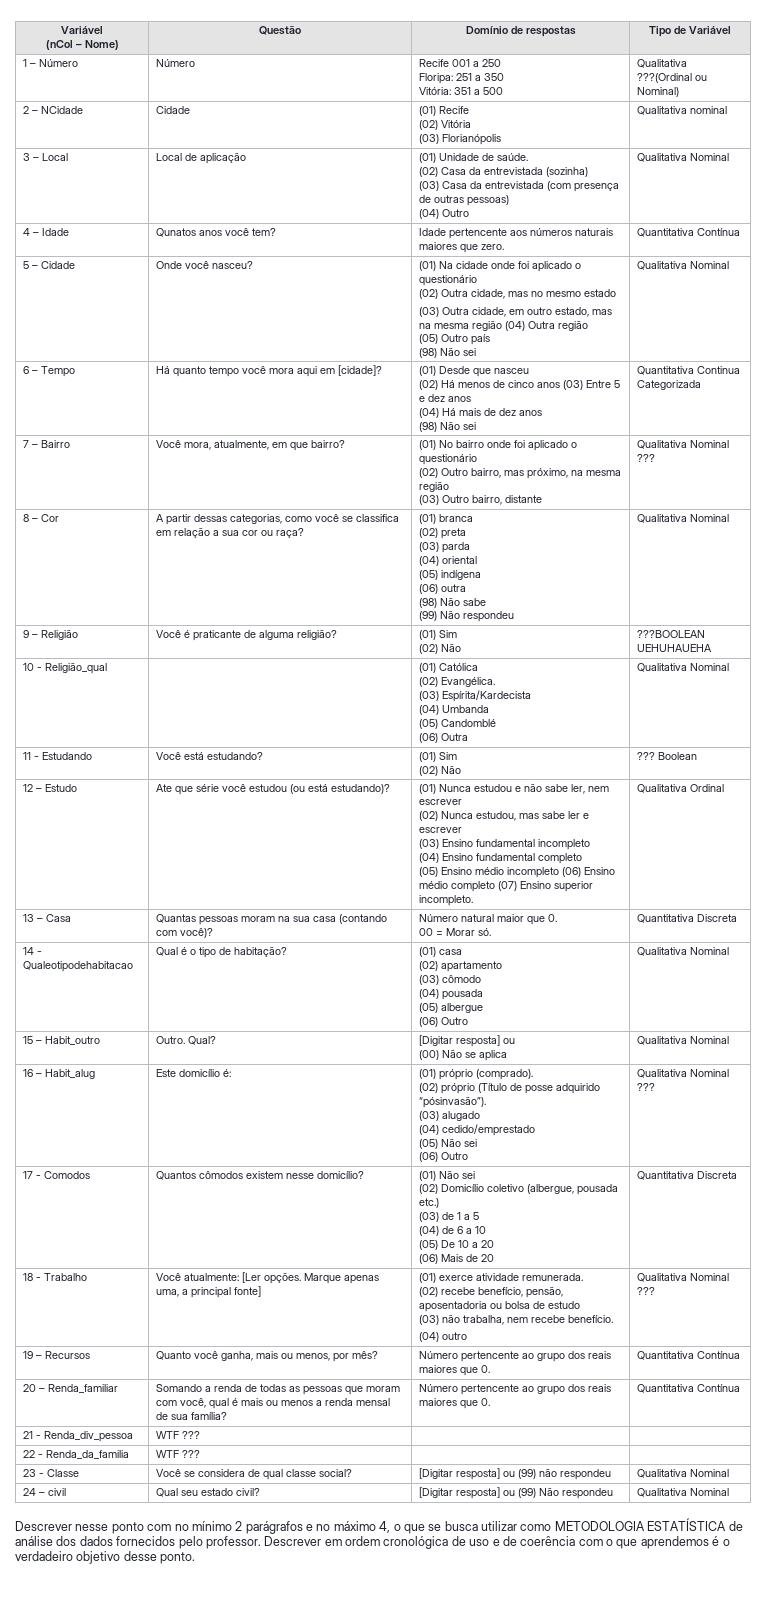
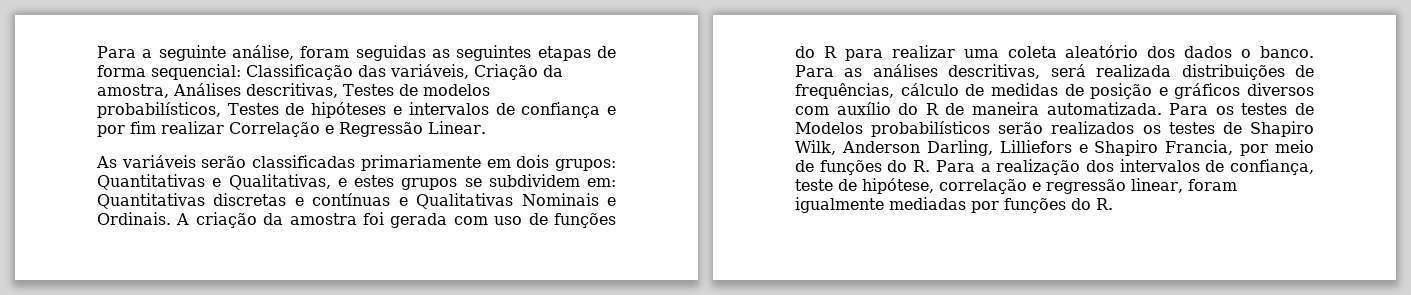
[61,26,103,34] [45,40,119,50] [259,25,301,35] [465,26,576,37] [649,26,731,37] [22,59,78,67] [155,59,195,67] [418,59,501,67] [418,73,504,84] [418,87,503,95] [636,59,687,68] [636,73,707,83] [636,87,679,97] [22,106,83,114] [155,106,190,114] [418,106,469,116] [418,120,471,130] [418,134,501,145] [636,106,727,115] [22,153,68,161] [155,152,246,164] [418,153,528,163] [418,167,588,177] [418,181,619,192] [418,195,509,206] [418,209,469,219] [636,153,729,162] [22,228,69,236] [155,228,276,237] [418,228,613,239] [418,242,504,253] [636,228,740,237] [22,261,75,269] [155,261,253,269] [418,261,581,272] [418,275,477,286] [418,289,616,299] [418,307,612,317] [418,320,588,331] [418,334,490,345] [418,347,476,358] [636,261,729,270] [22,366,75,377] [155,365,382,377] [418,366,529,377] [418,380,620,390] [418,394,471,402] [418,408,542,418] [418,421,476,432] [636,366,740,375] [636,380,701,390] [22,440,70,448] [155,440,345,451] [418,440,577,451] [418,454,477,465] [418,468,621,479] [418,481,449,492] [418,495,542,505] [636,440,729,449] [636,454,655,462] [22,514,59,522] [155,514,399,525] [155,527,304,538] [418,514,473,524] [418,528,466,539] [418,542,470,553] [418,556,477,566] [418,570,481,580] [418,584,466,594] [418,597,486,608] [418,610,514,622] [636,514,729,523] [22,629,78,640] [155,629,337,641] [418,630,457,640] [418,643,461,654] [636,630,705,638] [636,644,712,652] [22,662,107,674] [418,663,478,673] [418,677,495,687] [418,690,531,702] [418,705,489,715] [418,719,496,729] [418,733,468,743] [636,663,729,672] [22,752,92,760] [155,752,263,760] [418,752,457,762] [418,765,461,776] [636,752,697,760] [22,784,77,792] [155,784,390,795] [418,783,609,794] [418,799,462,805] [418,811,589,821] [418,827,462,833] [418,839,590,850] [418,853,582,864] [418,867,615,878] [418,881,593,892] [418,895,473,906] [636,784,724,793] [22,914,71,922] [155,914,387,925] [155,928,213,938] [418,914,557,925] [418,928,491,936] [636,914,737,923] [22,947,42,955] [22,961,133,972] [155,946,287,958] [418,947,462,957] [418,961,502,972] [418,975,481,985] [418,989,483,1000] [418,1003,483,1013] [418,1017,468,1027] [636,947,729,956] [22,1036,100,1045] [155,1036,216,1045] [418,1035,515,1047] [418,1049,507,1061] [636,1036,729,1045] [22,1069,95,1079] [155,1069,231,1077] [418,1069,533,1080] [418,1083,600,1094] [418,1096,486,1108] [418,1111,480,1121] [418,1124,535,1136] [418,1138,477,1149] [418,1152,468,1162] [636,1069,729,1078] [636,1083,655,1091] [22,1171,90,1179] [155,1171,364,1180] [418,1170,475,1181] [418,1184,618,1195] [418,1198,439,1208] [418,1212,479,1222] [418,1226,486,1236] [418,1240,494,1250] [418,1254,494,1264] [636,1171,737,1180] [22,1273,87,1281] [155,1272,379,1284] [155,1286,261,1298] [418,1273,583,1283] [418,1286,563,1298] [418,1301,580,1312] [418,1314,613,1325] [418,1332,467,1342] [636,1273,729,1282] [636,1287,655,1295] [22,1351,90,1359] [155,1351,378,1362] [418,1351,611,1362] [418,1365,490,1376] [636,1351,740,1360] [22,1384,118,1393] [155,1384,400,1395] [155,1398,390,1409] [155,1412,227,1420] [418,1384,611,1395] [418,1398,490,1409] [636,1384,740,1393] [22,1431,133,1442] [155,1431,200,1439] [22,1450,129,1459] [155,1450,200,1458] [22,1469,79,1477] [155,1469,352,1480] [418,1468,611,1480] [636,1469,729,1478] [22,1488,66,1496] [155,1488,260,1497] [418,1487,613,1499] [636,1488,729,1497] [15,1518,743,1534] [15,1536,730,1549] [15,1551,196,1564] Variável // (nCol – Nome) | Questão | Domínio de respostas | Tipo de Variável // 1 – Número | Número | Recife 001 a 250 // Floripa: 251 a 350 // Vitória: 351 a 500 | Qualitativa ???(Ordinal ou Nominal) // 2 – NCidade | Cidade | (01) Recife // (02) Vitória // (03) Florianópolis | Qualitativa nominal // 3 – Local | Local de aplicação | (01) Unidade de saúde. // (02) Casa da entrevistada (sozinha) // (03) Casa da entrevistada (com presença de outras pessoas) // (04) Outro | Qualitativa Nominal // 4 – Idade | Qunatos anos você tem? | Idade pertencente aos números naturais maiores que zero. | Quantitativa Contínua // 5 – Cidade | Onde você nasceu? | (01) Na cidade onde foi aplicado o questionário // (02) Outra cidade, mas no mesmo estado // (03) Outra cidade, em outro estado, mas na mesma região (04) Outra região // (05) Outro país // (98) Não sei | Qualitativa Nominal // 6 – Tempo | Há quanto tempo você mora aqui em [cidade]? | (01) Desde que nasceu // (02) Há menos de cinco anos (03) Entre 5 e dez anos // (04) Há mais de dez anos // (98) Não sei | Quantitativa Continua Categorizada // 7 – Bairro | Você mora, atualmente, em que bairro? | (01) No bairro onde foi aplicado o questionário // (02) Outro bairro, mas próximo, na mesma região // (03) Outro bairro, distante | Qualitativa Nominal ??? // 8 – Cor | A partir dessas categorias, como você se classifica em relação a sua cor ou raça? | (01) branca // (02) preta // (03) parda // (04) oriental // (05) indígena // (06) outra // (98) Não sabe // (99) Não respondeu | Qualitativa Nominal // 9 – Religião | Você é praticante de alguma religião? | (01) Sim // (02) Não | ???BOOLEAN UEHUHAUEHA // 10 - Religião_qual | | (01) Católica // (02) Evangélica. // (03) Espírita/Kardecista // (04) Umbanda // (05) Candomblé // (06) Outra | Qualitativa Nominal // 11 - Estudando | Você está estudando? | (01) Sim // (02) Não | ??? Boolean // 12 – Estudo | Ate que série você estudou (ou está estudando)? | (01) Nunca estudou e não sabe ler, nem escrever // (02) Nunca estudou, mas sabe ler e escrever // (03) Ensino fundamental incompleto // (04) Ensino fundamental completo // (05) Ensino médio incompleto (06) Ensino médio completo (07) Ensino superior incompleto. | Qualitativa Ordinal // 13 – Casa | Quantas pessoas moram na sua casa (contando com você)? | Número natural maior que 0. // 00 = Morar só. | Quantitativa Discreta // 14 - Qualeotipodehabitacao | Qual é o tipo de habitação? | (01) casa // (02) apartamento // (03) cômodo // (04) pousada // (05) albergue // (06) Outro | Qualitativa Nominal // 15 – Habit_outro | Outro. Qual? | [Digitar resposta] ou // (00) Não se aplica | Qualitativa Nominal // 16 – Habit_alug | Este domicílio é: | (01) próprio (comprado). // (02) próprio (Título de posse adquirido “pósinvasão”). // (03) alugado // (04) cedido/emprestado // (05) Não sei // (06) Outro | Qualitativa Nominal ??? // 17 - Comodos | Quantos cômodos existem nesse domicílio? | (01) Não sei // (02) Domicílio coletivo (albergue, pousada etc.) // (03) de 1 a 5 // (04) de 6 a 10 // (05) De 10 a 20 // (06) Mais de 20 | Quantitativa Discreta // 18 - Trabalho | Você atualmente: [Ler opções. Marque apenas uma, a principal fonte] | (01) exerce atividade remunerada. // (02) recebe benefício, pensão, aposentadoria ou bolsa de estudo // (03) não trabalha, nem recebe benefício. // (04) outro | Qualitativa Nominal ??? // 19 – Recursos | Quanto você ganha, mais ou menos, por mês? | Número pertencente ao grupo dos reais maiores que 0. | Quantitativa Contínua // 20 – Renda_familiar | Somando a renda de todas as pessoas que moram com você, qual é mais ou menos a renda mensal de sua família? | Número pertencente ao grupo dos reais maiores que 0. | Quantitativa Contínua // 21 - Renda_div_pessoa | WTF ??? | | // 22 - Renda_da_familia | WTF ??? | | // 23 - Classe | Você se considera de qual classe social? | [Digitar resposta] ou (99) não respondeu | Qualitativa Nominal // 24 – civil | Qual seu estado civil? | [Digitar resposta] ou (99) Não respondeu | Qualitativa Nominal // Descrever nesse ponto com no mínimo 2 parágrafos e no máximo 4, o que se busca utilizar como METODOLOGIA ESTATÍSTICA de análise dos dados fornecidos pelo professor. Descrever em ordem cronológica de uso e de coerência com o que aprendemos é o verdadeiro objetivo desse ponto. -> [97,45,616,61] [97,64,563,80] [97,83,490,98] [97,102,616,118] [97,121,486,137] [96,155,616,171] [97,174,616,190] [97,193,616,209] [97,212,616,228] [795,45,1314,61] [795,64,1314,80] [795,83,1314,99] [795,102,1314,115] [795,121,1314,137] [795,140,1314,156] [795,159,1314,175] [795,178,1237,194] [795,197,1113,213] Para a seguinte análise, foram seguidas as seguintes etapas de forma sequencial: Classificação das variáveis, Criação da amostra, Análises descritivas, Testes de modelos probabilísticos, Testes de hipóteses e intervalos de confiança e por fim realizar Correlação e Regressão Linear. // As variáveis serão classificadas primariamente em dois grupos: Quantitativas e Qualitativas, e estes grupos se subdividem em: Quantitativas discretas e contínuas e Qualitativas Nominais e Ordinais. A criação da amostra foi gerada com uso de funções do R para realizar uma coleta aleatório dos dados o banco. Para as análises descritivas, será realizada distribuições de frequências, cálculo de medidas de posição e gráficos diversos com auxílio do R de maneira automatizada. Para os testes de Modelos probabilísticos serão realizados os testes de Shapiro Wilk, Anderson Darling, Lilliefors e Shapiro Francia, por meio de funções do R. Para a realização dos intervalos de confiança, teste de hipótese, correlação e regressão linear, foram igualmente mediadas por funções do R.

